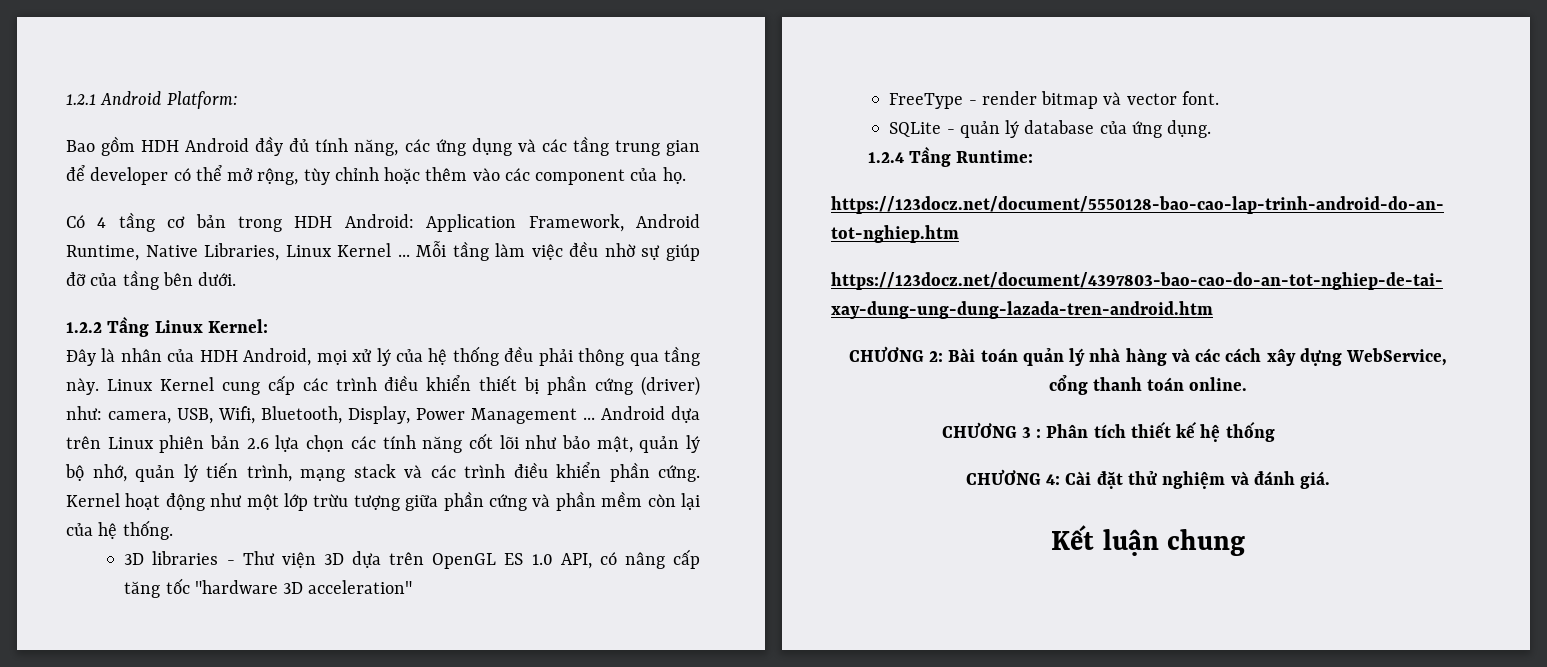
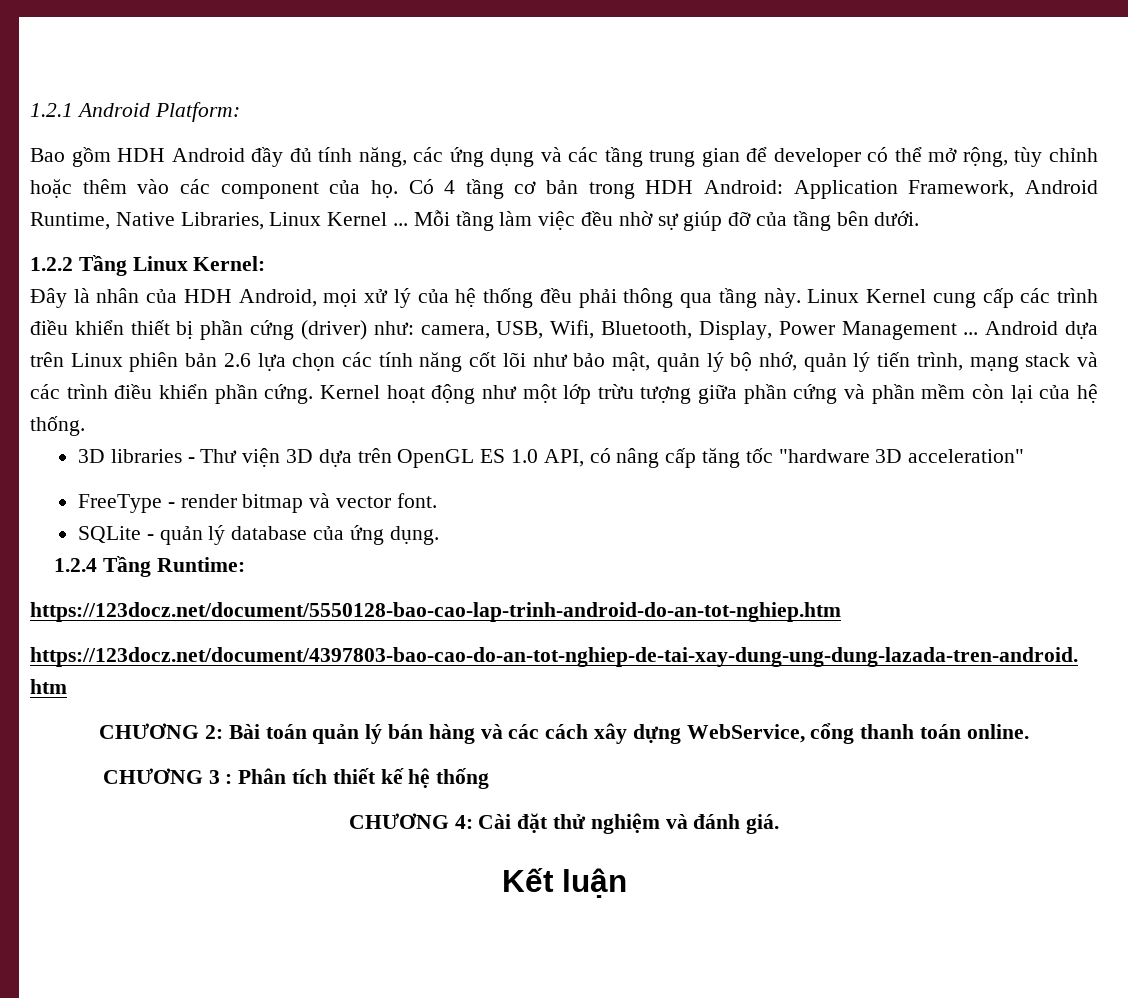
(686, 175) // -> (398, 189) none
[1089,348,1121,362] nhà -> [387,724,423,739] bán
[1166,529,1245,556] chung -> (627, 883) none

